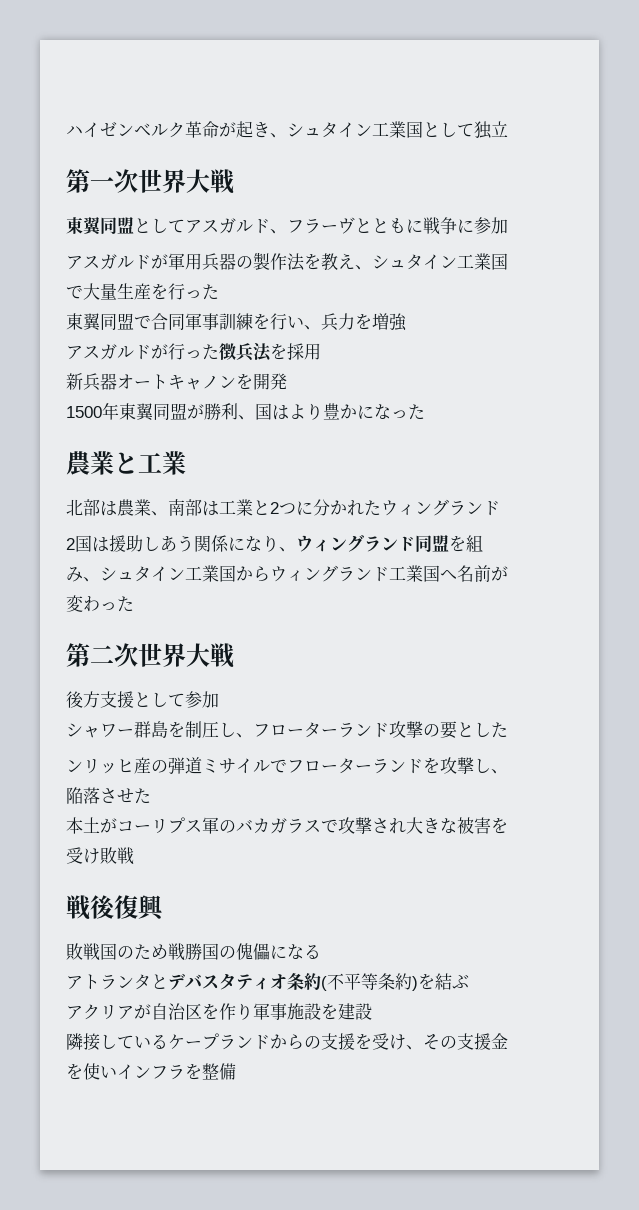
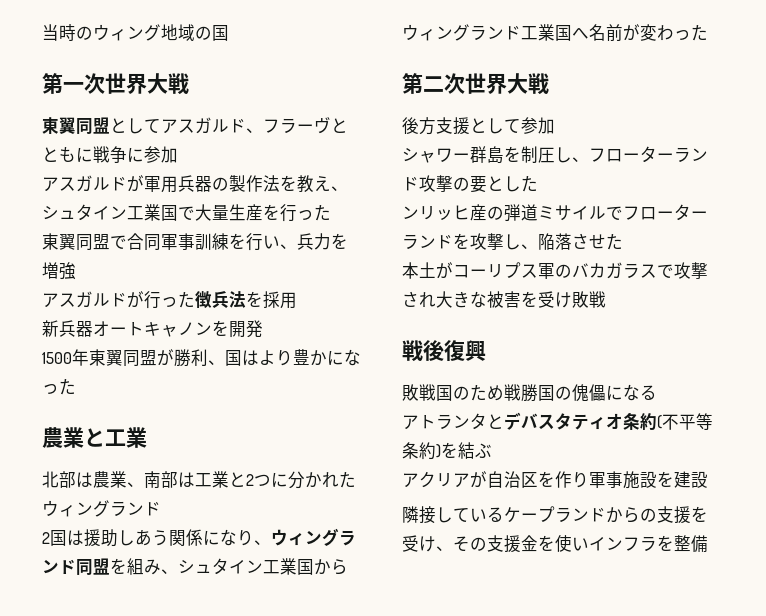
[66,121,508,139] ハイゼンベルク革命が起き、シュタイン工業国として独立 -> [42,24,229,41] 当時のウィング地域の国

